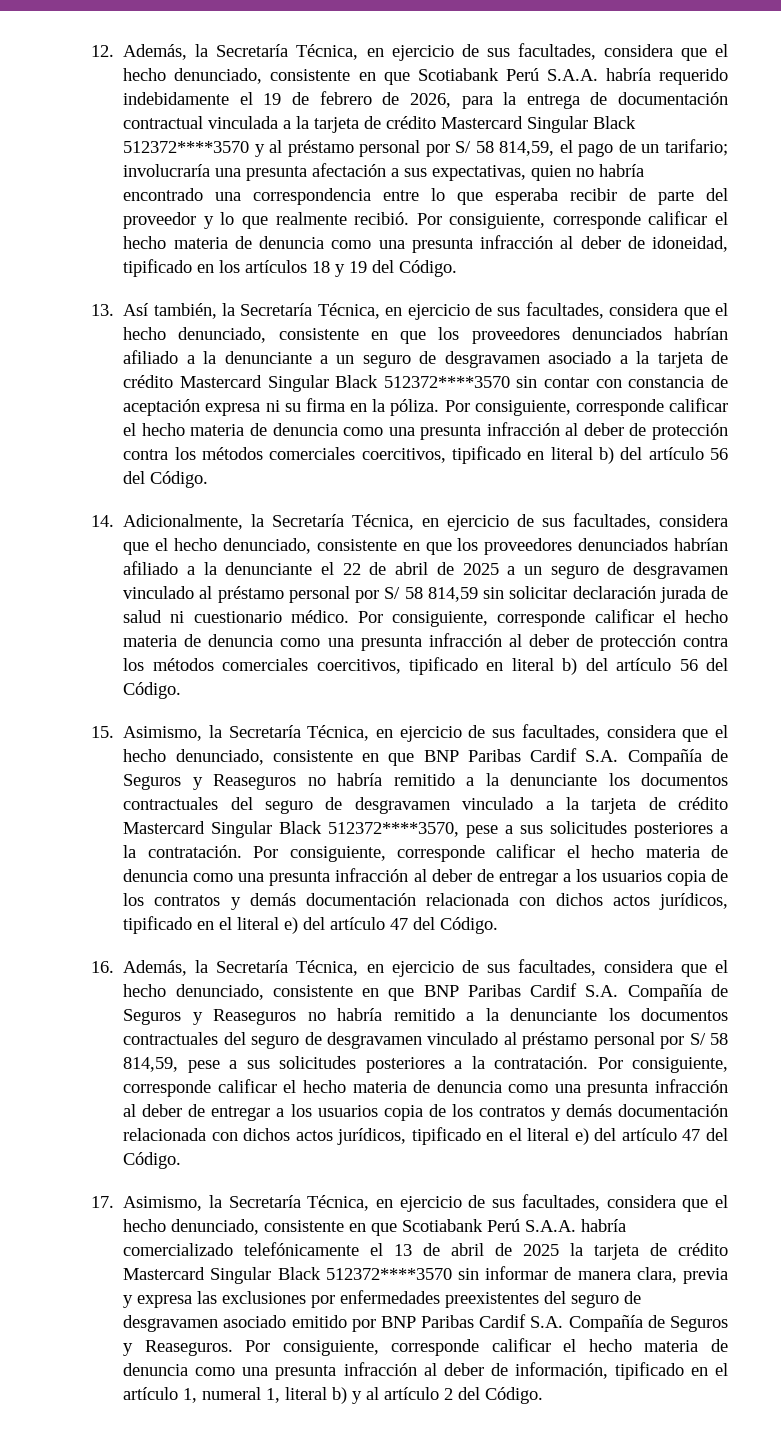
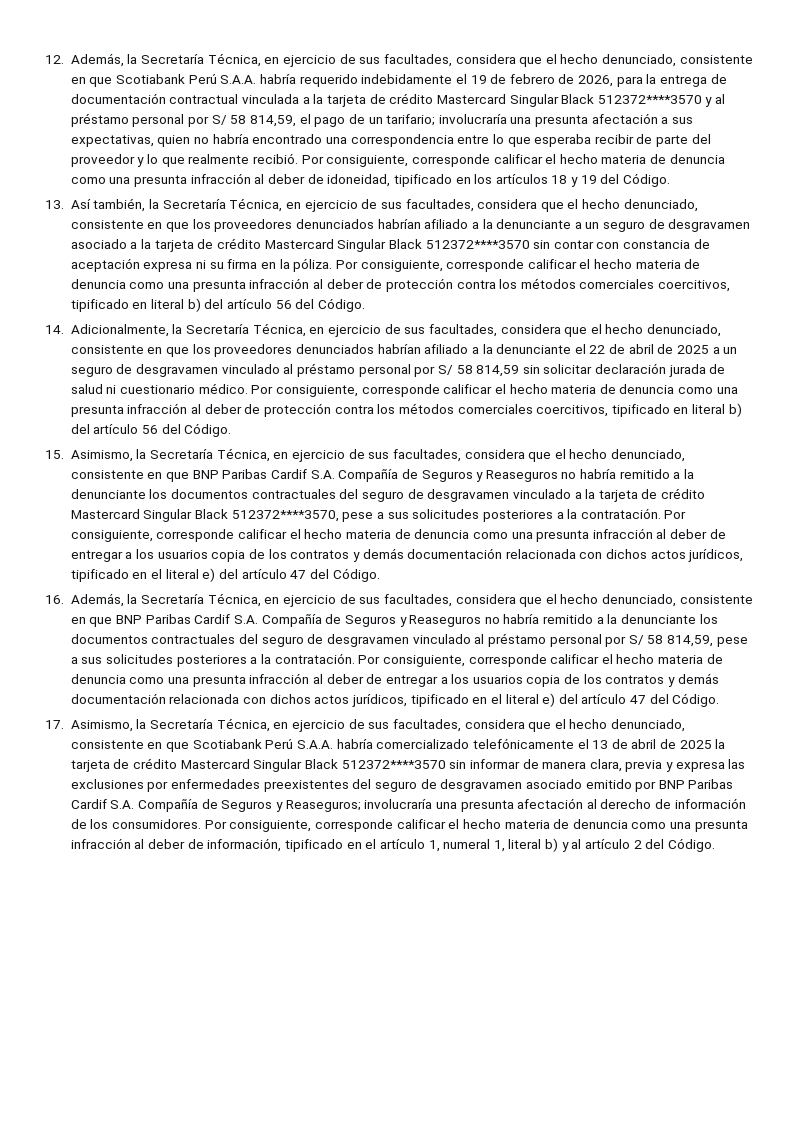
[144,1340,233,1356] Reaseguros. -> [285,798,746,812] [70,819,202,829] Reaseguros; involucraría una presunta afectación al derecho de información de los consumidores.

